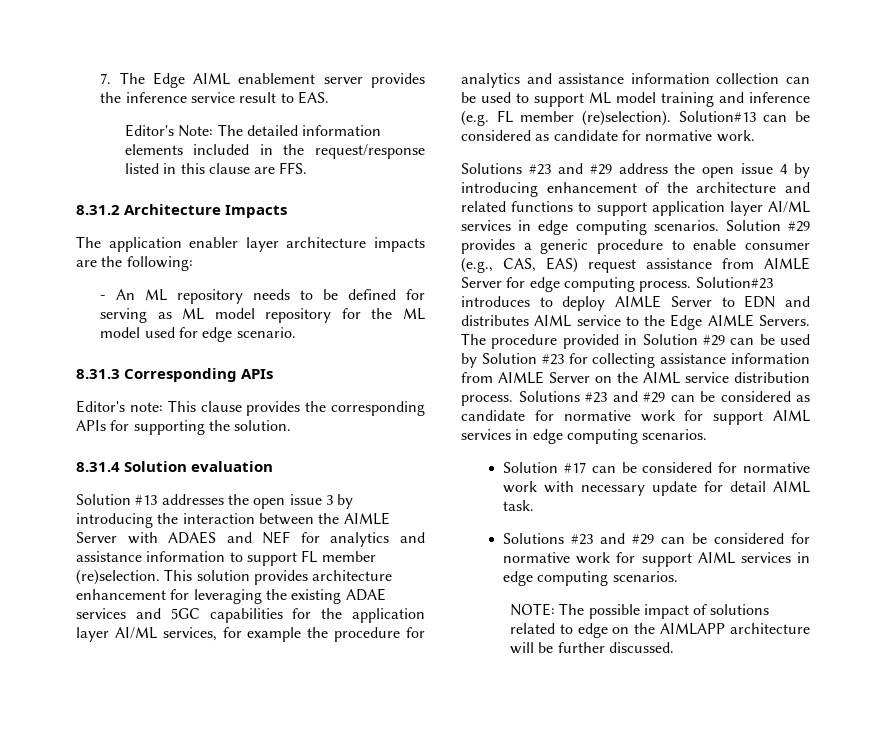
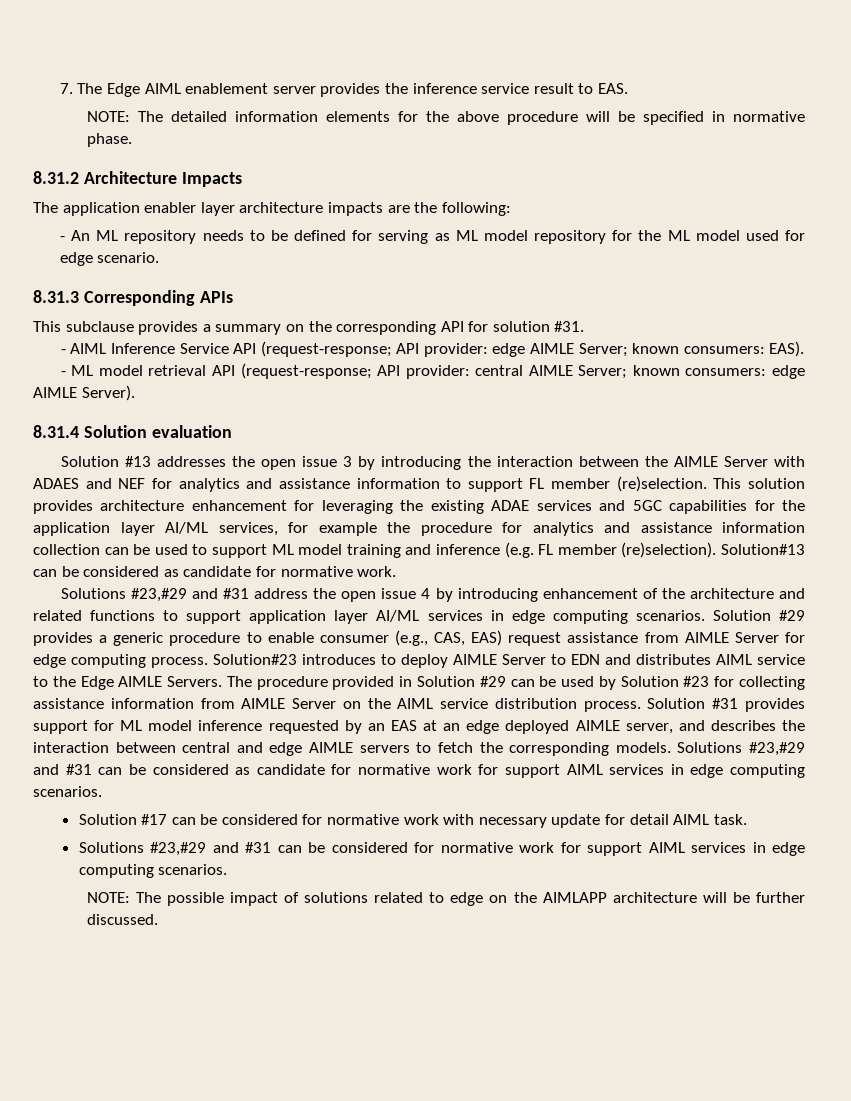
[124,124,214,137] Editor's Note: -> [86,111,130,122] NOTE:
[193,144,426,159] [124,162,308,174] included in the request/response listed in this clause are FFS. -> [397,111,805,125] [86,133,132,147] for the above procedure will be specified in normative phase.
[76,400,425,416] [76,420,292,435] Editor's note: This clause provides the corresponding APIs for supporting the solution. -> [33,321,585,335] [60,341,805,357] [60,363,805,379] [33,385,135,401] This subclause provides a summary on the corresponding API for solution #31. // - AIML Inference Service API (request-response; API provider: edge AIMLE Server; known consumers: EAS). // - ML model retrieval API (request-response; API provider: central AIMLE Server; known consumers: edge AIMLE Server).
[528,163,612,175] #23 and #29 -> [130,588,249,602] #23,#29 and #31
[518,391,665,403] Solutions #23 and #29 -> [647,698,805,712] [33,720,806,734] [33,742,805,756] [33,764,92,775] Solution #31 provides support for ML model inference requested by an EAS at an edge deployed AIMLE server, and describes the interaction between central and edge AIMLE servers to fetch the corresponding models. Solutions #23,#29 and #31
[571,533,655,545] #23 and #29 -> [150,842,272,856] #23,#29 and #31

